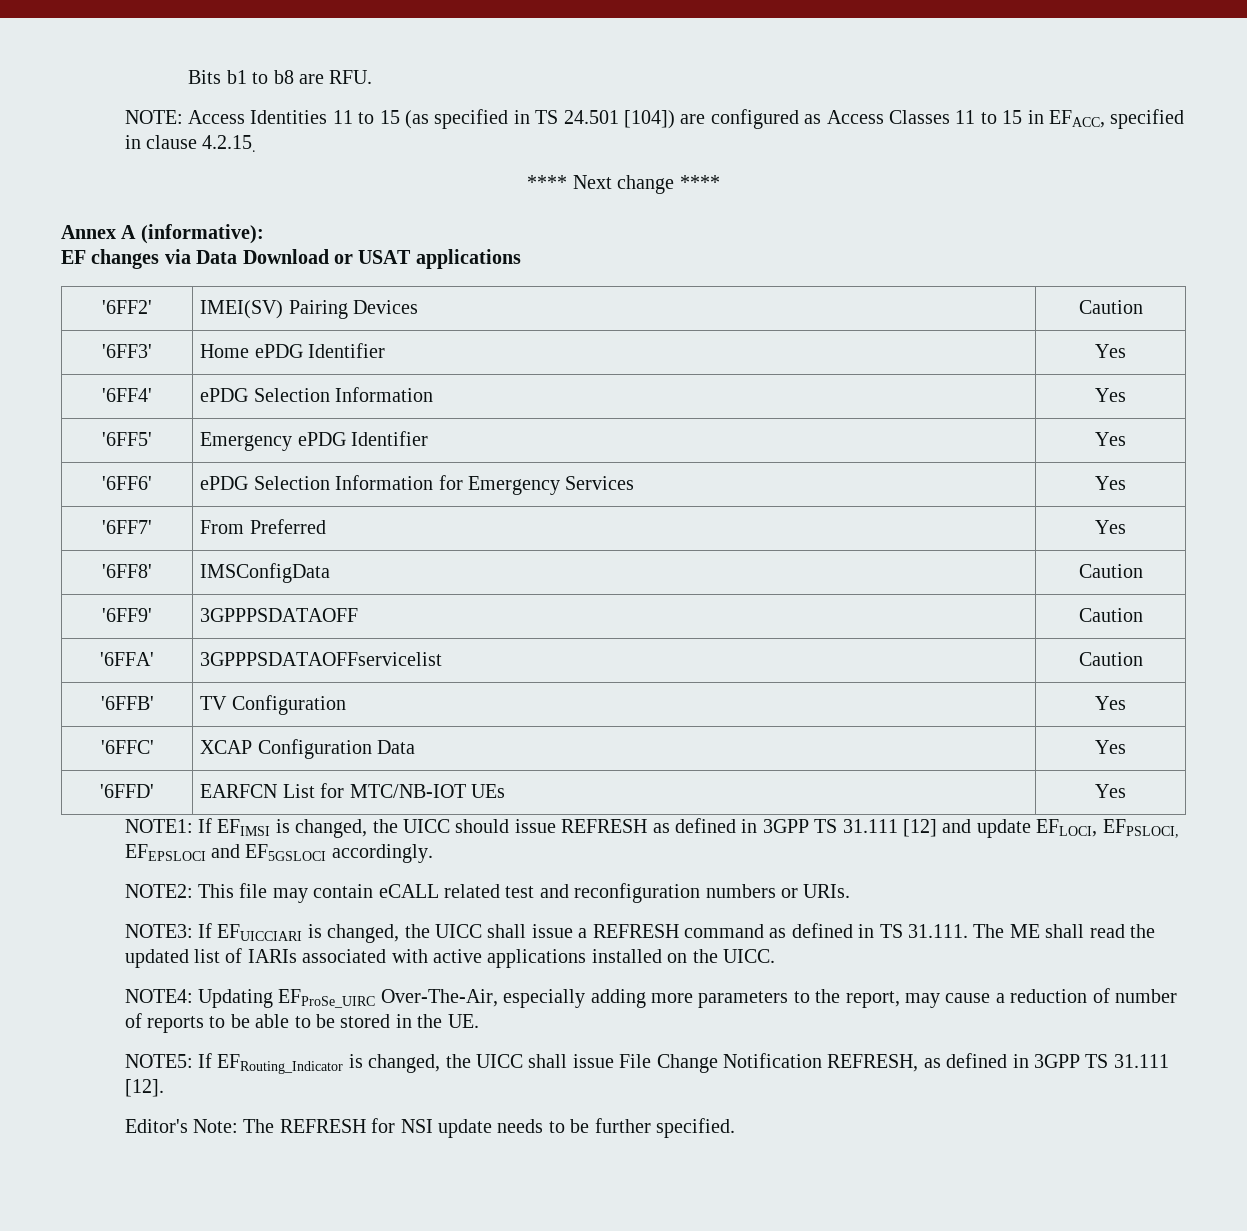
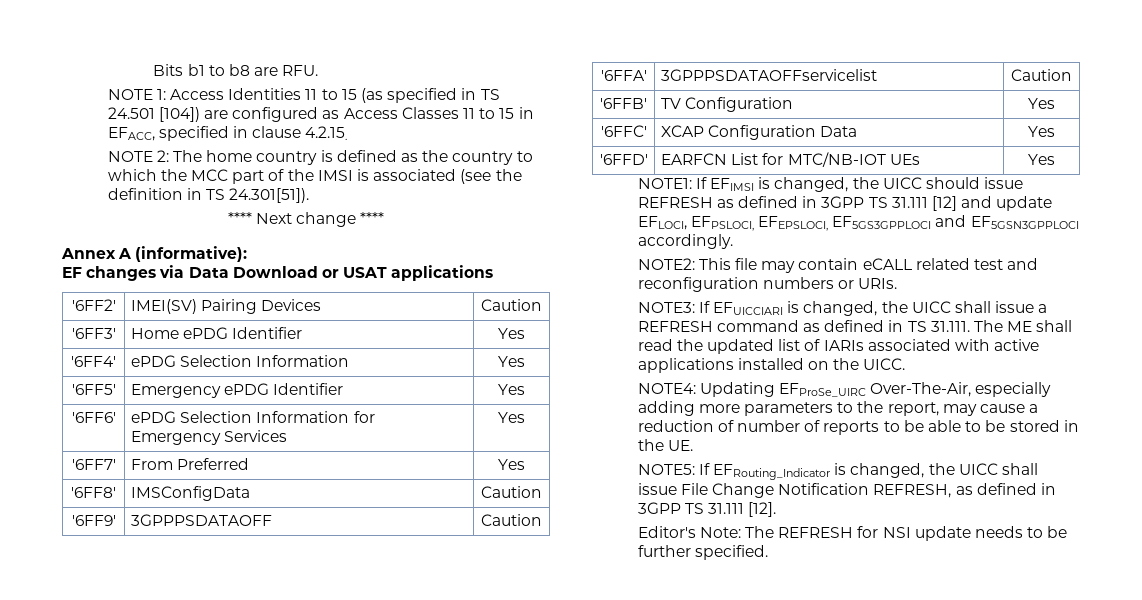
[124,110,183,124] NOTE: -> [107,89,166,100] NOTE 1:
(257, 143) none -> [107,150,533,165] [107,169,522,184] [107,188,310,203] // NOTE 2: The home country is defined as the country to which the MCC part of the IMSI is associated (see the definition in TS 24.301[51]).
[124,844,327,861] EFEPSLOCI and EF5GSLOCI -> [758,215,1079,231] EFEPSLOCI, EF5GS3GPPLOCI and EF5GSN3GPPLOCI

